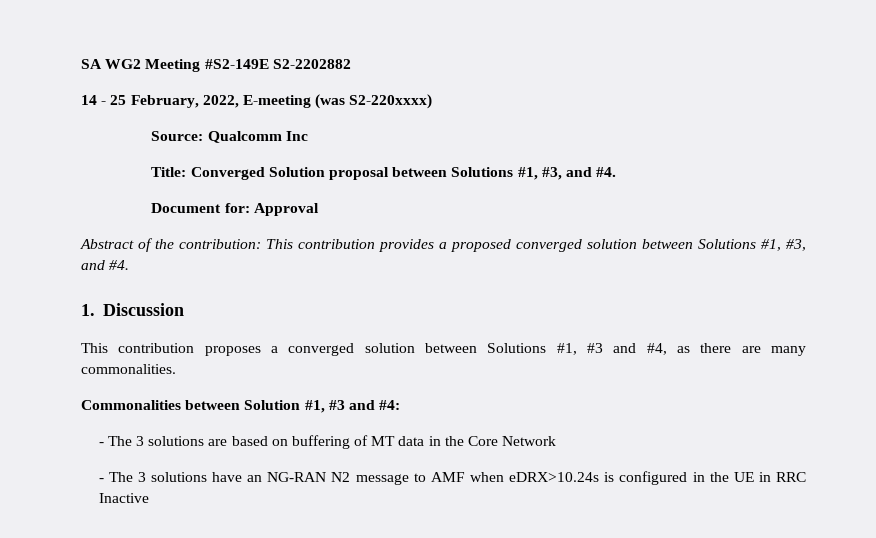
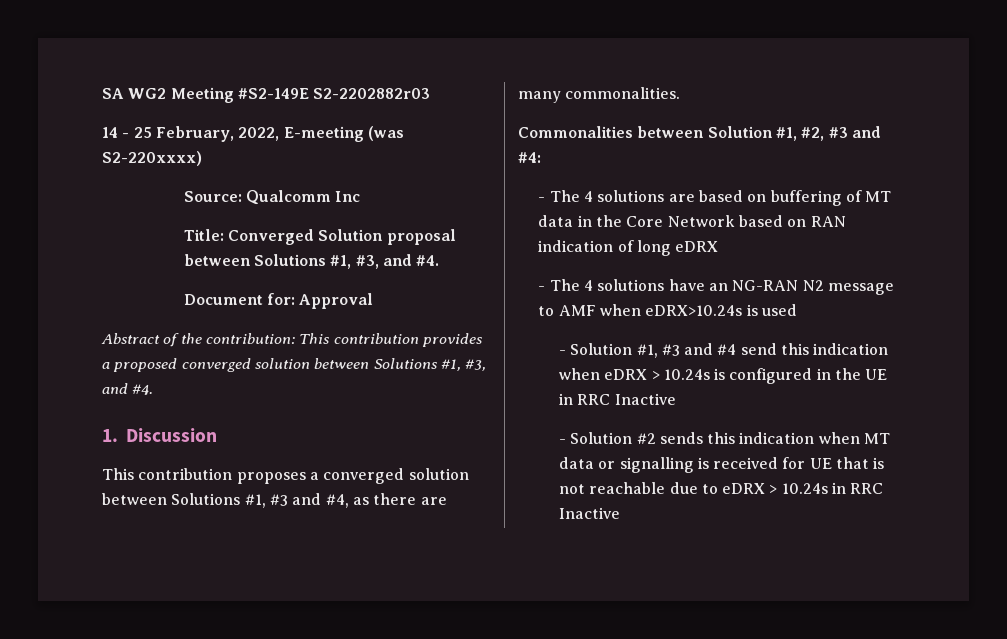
[272,59,351,69] S2-2202882 -> [313,88,431,99] S2-2202882r03
(325, 406) none -> [801,127,825,141] #2,
[135,436,144,446] 3 -> [584,191,594,202] 4
[98,472,146,482] // - The 3 -> [739,215,846,227] [538,240,719,256] [538,279,594,291] based on RAN indication of long eDRX // - The 4
(615, 477) none -> [762,304,798,316] [558,343,889,358] [558,368,726,380] used // - Solution #1, #3 and #4 send this indication when eDRX > 10.24s is
(149, 498) none -> [558,432,891,444] [558,457,885,473] [558,482,884,494] [558,507,620,519] // - Solution #2 sends this indication when MT data or signalling is received for UE that is not reachable due to eDRX > 10.24s in RRC Inactive

